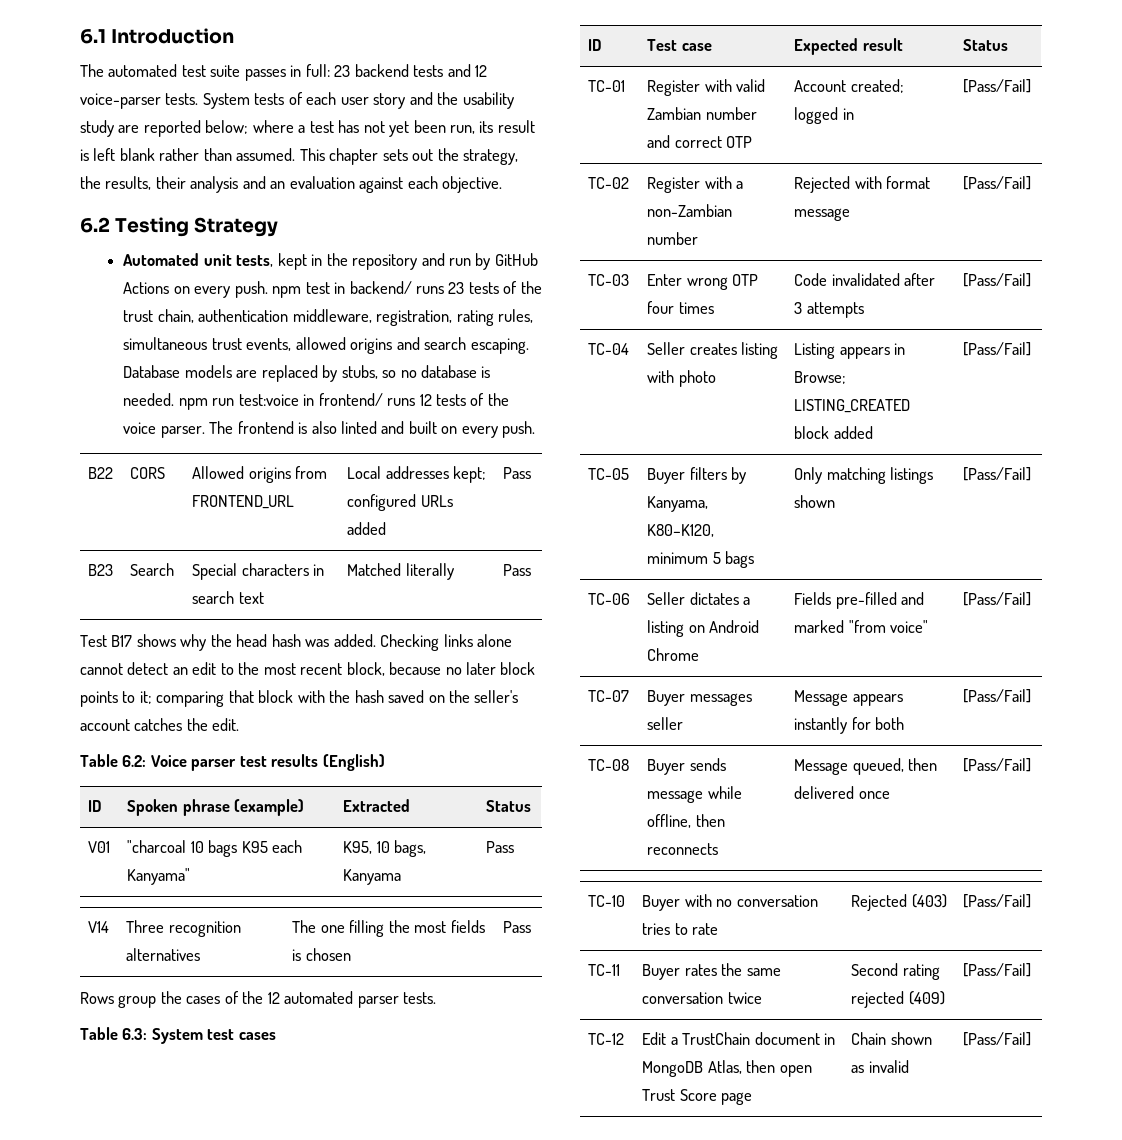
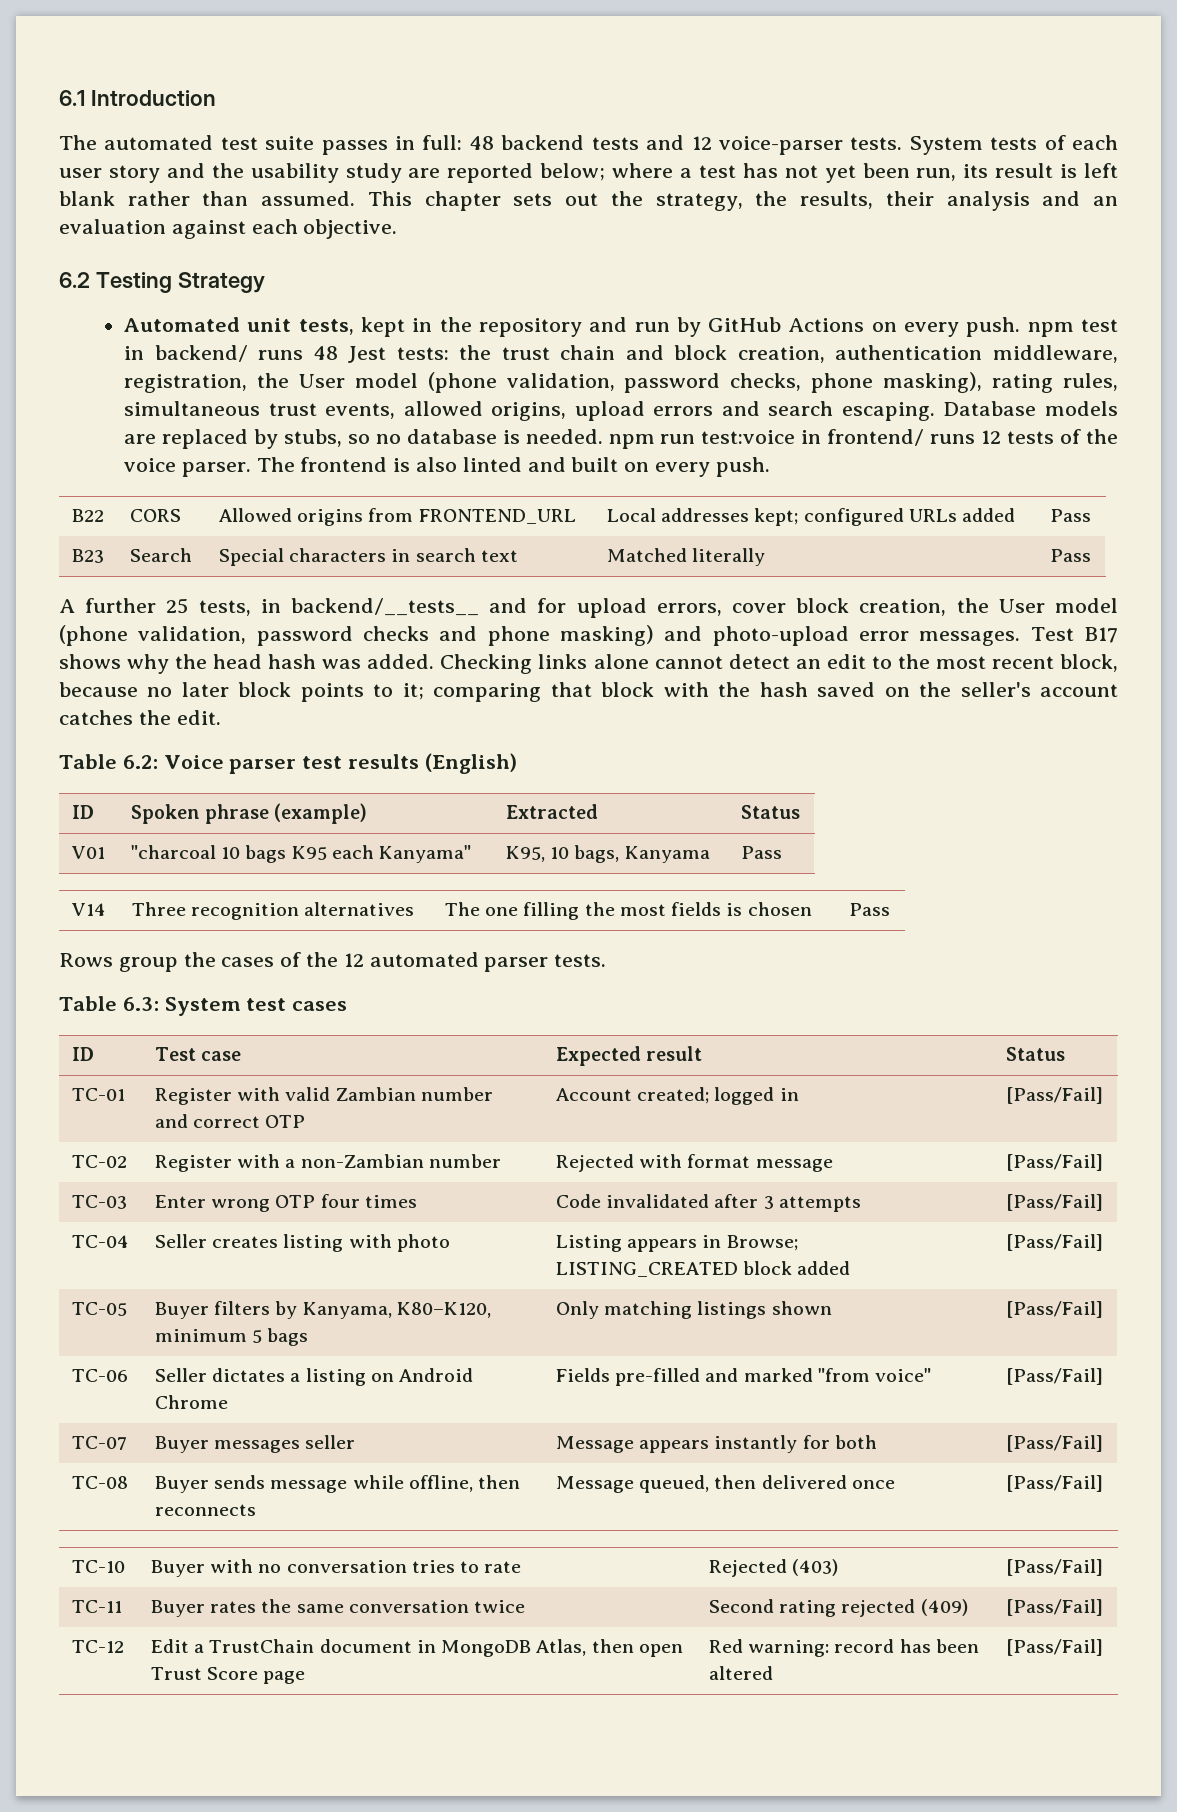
[334,65,351,77] 23 -> [469,136,494,150] 48
[448,281,542,294] [123,309,453,326] 23 tests of the trust chain, authentication middleware, registration, -> [313,345,1118,363] [124,372,983,393] 48 Jest tests: the trust chain and block creation, authentication middleware, registration, the User model (phone validation, password checks, phone masking),
[350,338,393,354] origins -> [491,401,714,421] origins, upload errors
(532, 570) none -> [59,598,1119,618] [59,625,1021,646] A further 25 tests, in backend/__tests__ and for upload errors, cover block creation, the User model (phone validation, password checks and phone masking) and photo-upload error messages.
[851,1032,932,1045] [851,1060,909,1073] Chain shown as invalid -> [708,1639,979,1657] [708,1666,773,1680] Red warning: record has been altered

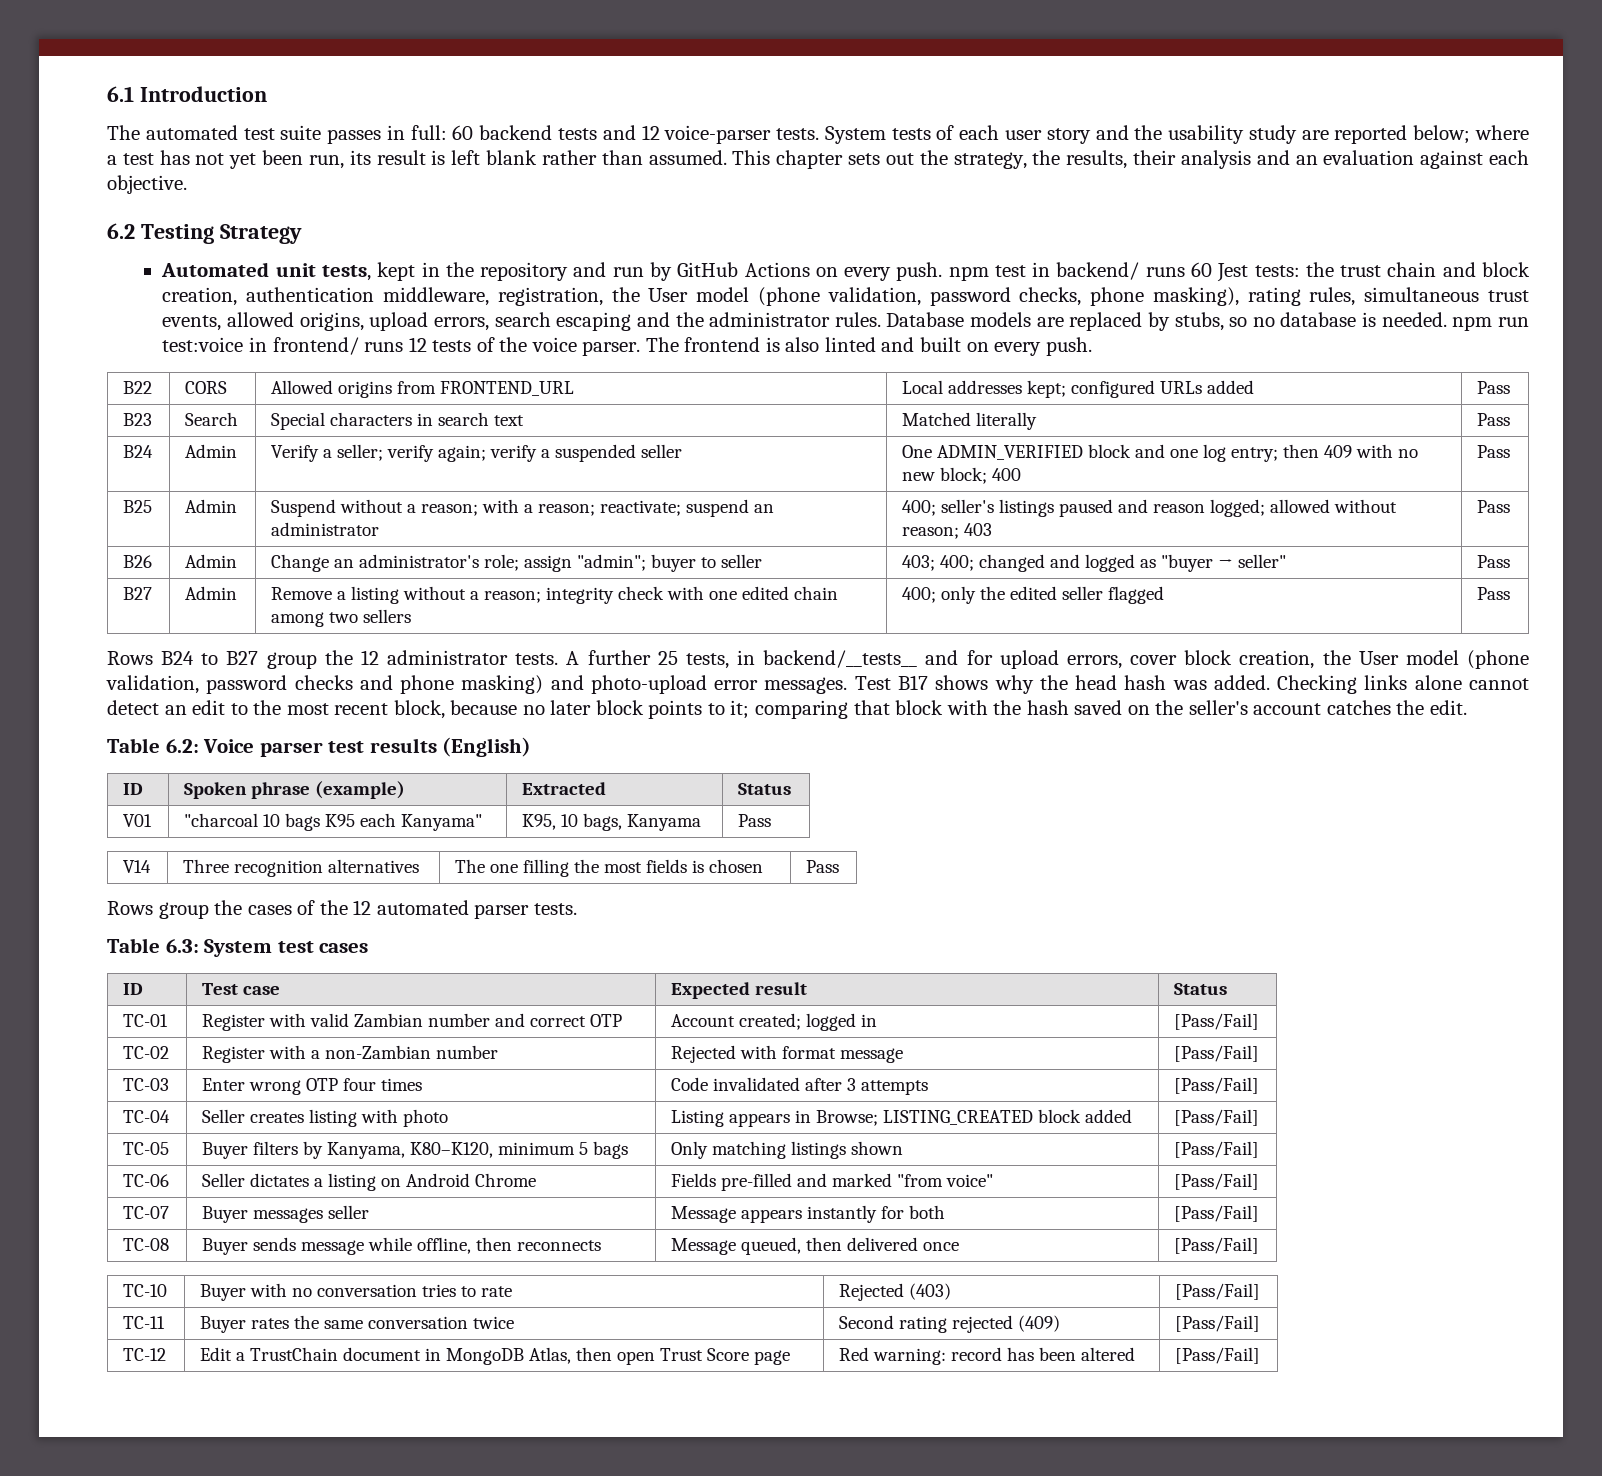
[469,136,494,150] 48 -> [452,125,474,140] 60
[313,346,338,360] 48 -> [1191,262,1213,277] 60
[653,401,935,421] errors and search escaping. -> [433,312,881,331] errors, search escaping and the administrator rules.
(1091, 555) // -> [123,445,154,458] [185,444,238,458] [271,444,682,462] [902,444,1418,462] [902,467,1022,484] [1477,445,1511,458] [123,500,153,513] [185,499,238,513] [271,499,774,517] [271,522,380,536] [902,499,1397,517] [902,523,993,539] [1477,500,1511,513] [123,555,153,568] [185,554,238,568] [271,554,762,572] [902,554,1286,572] [1477,555,1511,568] [123,587,153,600] [185,586,238,600] [271,586,838,604] [271,609,412,627] [902,586,1165,604] [1477,587,1511,600] [107,650,559,669] // B24 | Admin | Verify a seller; verify again; verify a suspended seller | One ADMIN_VERIFIED block and one log entry; then 409 with no new block; 400 | Pass // B25 | Admin | Suspend without a reason; with a reason; reactivate; suspend an administrator | 400; seller's listings paused and reason logged; allowed without reason; 403 | Pass // B26 | Admin | Change an administrator's role; assign "admin"; buyer to seller | 403; 400; changed and logged as "buyer → seller" | Pass // B27 | Admin | Remove a listing without a reason; integrity check with one edited chain among two sellers | 400; only the edited seller flagged | Pass // Rows B24 to B27 group the 12 administrator tests.

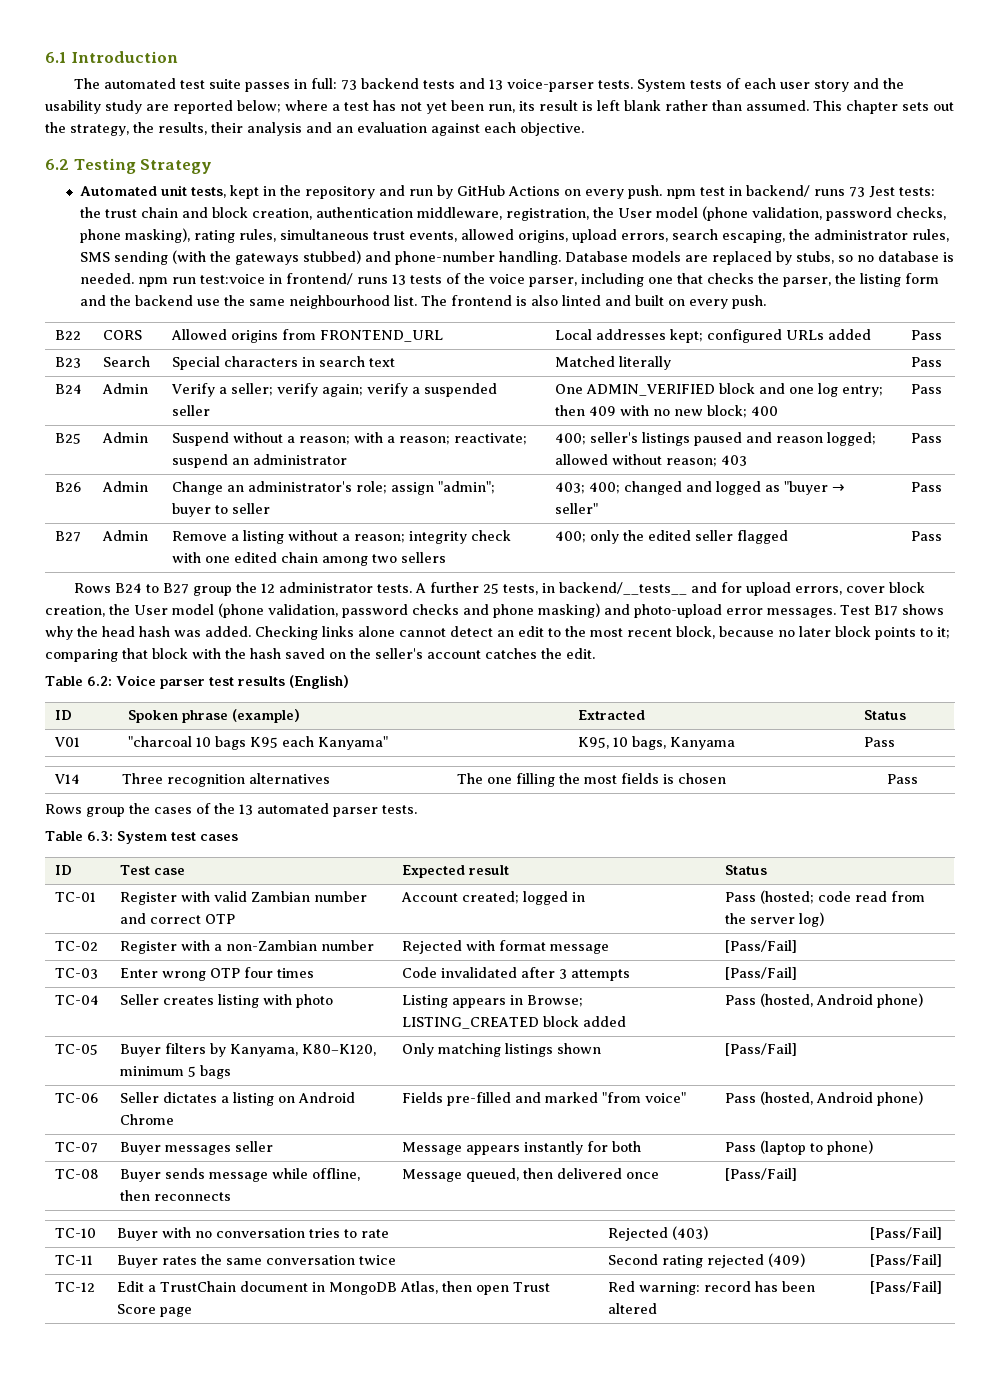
[452,125,474,140] 60 -> [341,80,358,90] 73
[641,125,660,140] 12 -> [489,79,504,90] 13
[1191,262,1213,277] 60 -> [848,187,865,197] 73
[556,312,881,331] escaping and the administrator rules. -> [721,229,949,243] [79,250,561,265] escaping, the administrator rules, SMS sending (with the gateways stubbed) and phone-number handling.
[408,337,427,352] 12 -> [391,274,406,285] 13
[582,341,641,356] parser. -> [528,273,939,287] [79,295,417,309] parser, including one that checks the parser, the listing form and the backend use the same neighbourhood list.
[353,900,372,915] 12 -> [239,804,253,815] 13
[1174,1013,1260,1030] [Pass/Fail] -> [725,890,926,904] [725,912,825,927] Pass (hosted; code read from the server log)
[1174,1109,1260,1126] [Pass/Fail] -> [725,993,924,1008] Pass (hosted, Android phone)
[1174,1173,1260,1190] [Pass/Fail] -> [725,1091,924,1106] Pass (hosted, Android phone)
[1174,1205,1260,1222] [Pass/Fail] -> [725,1140,874,1155] Pass (laptop to phone)

